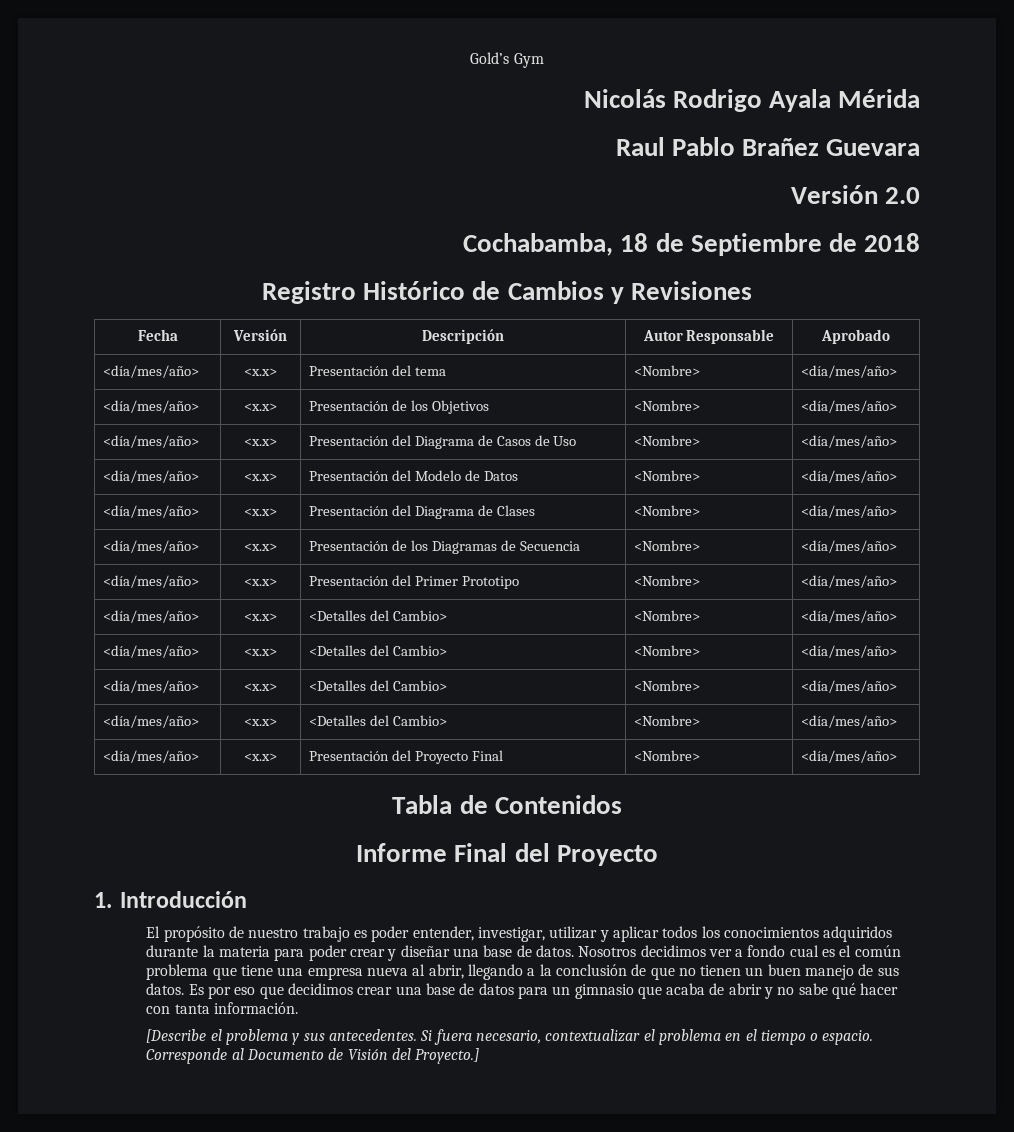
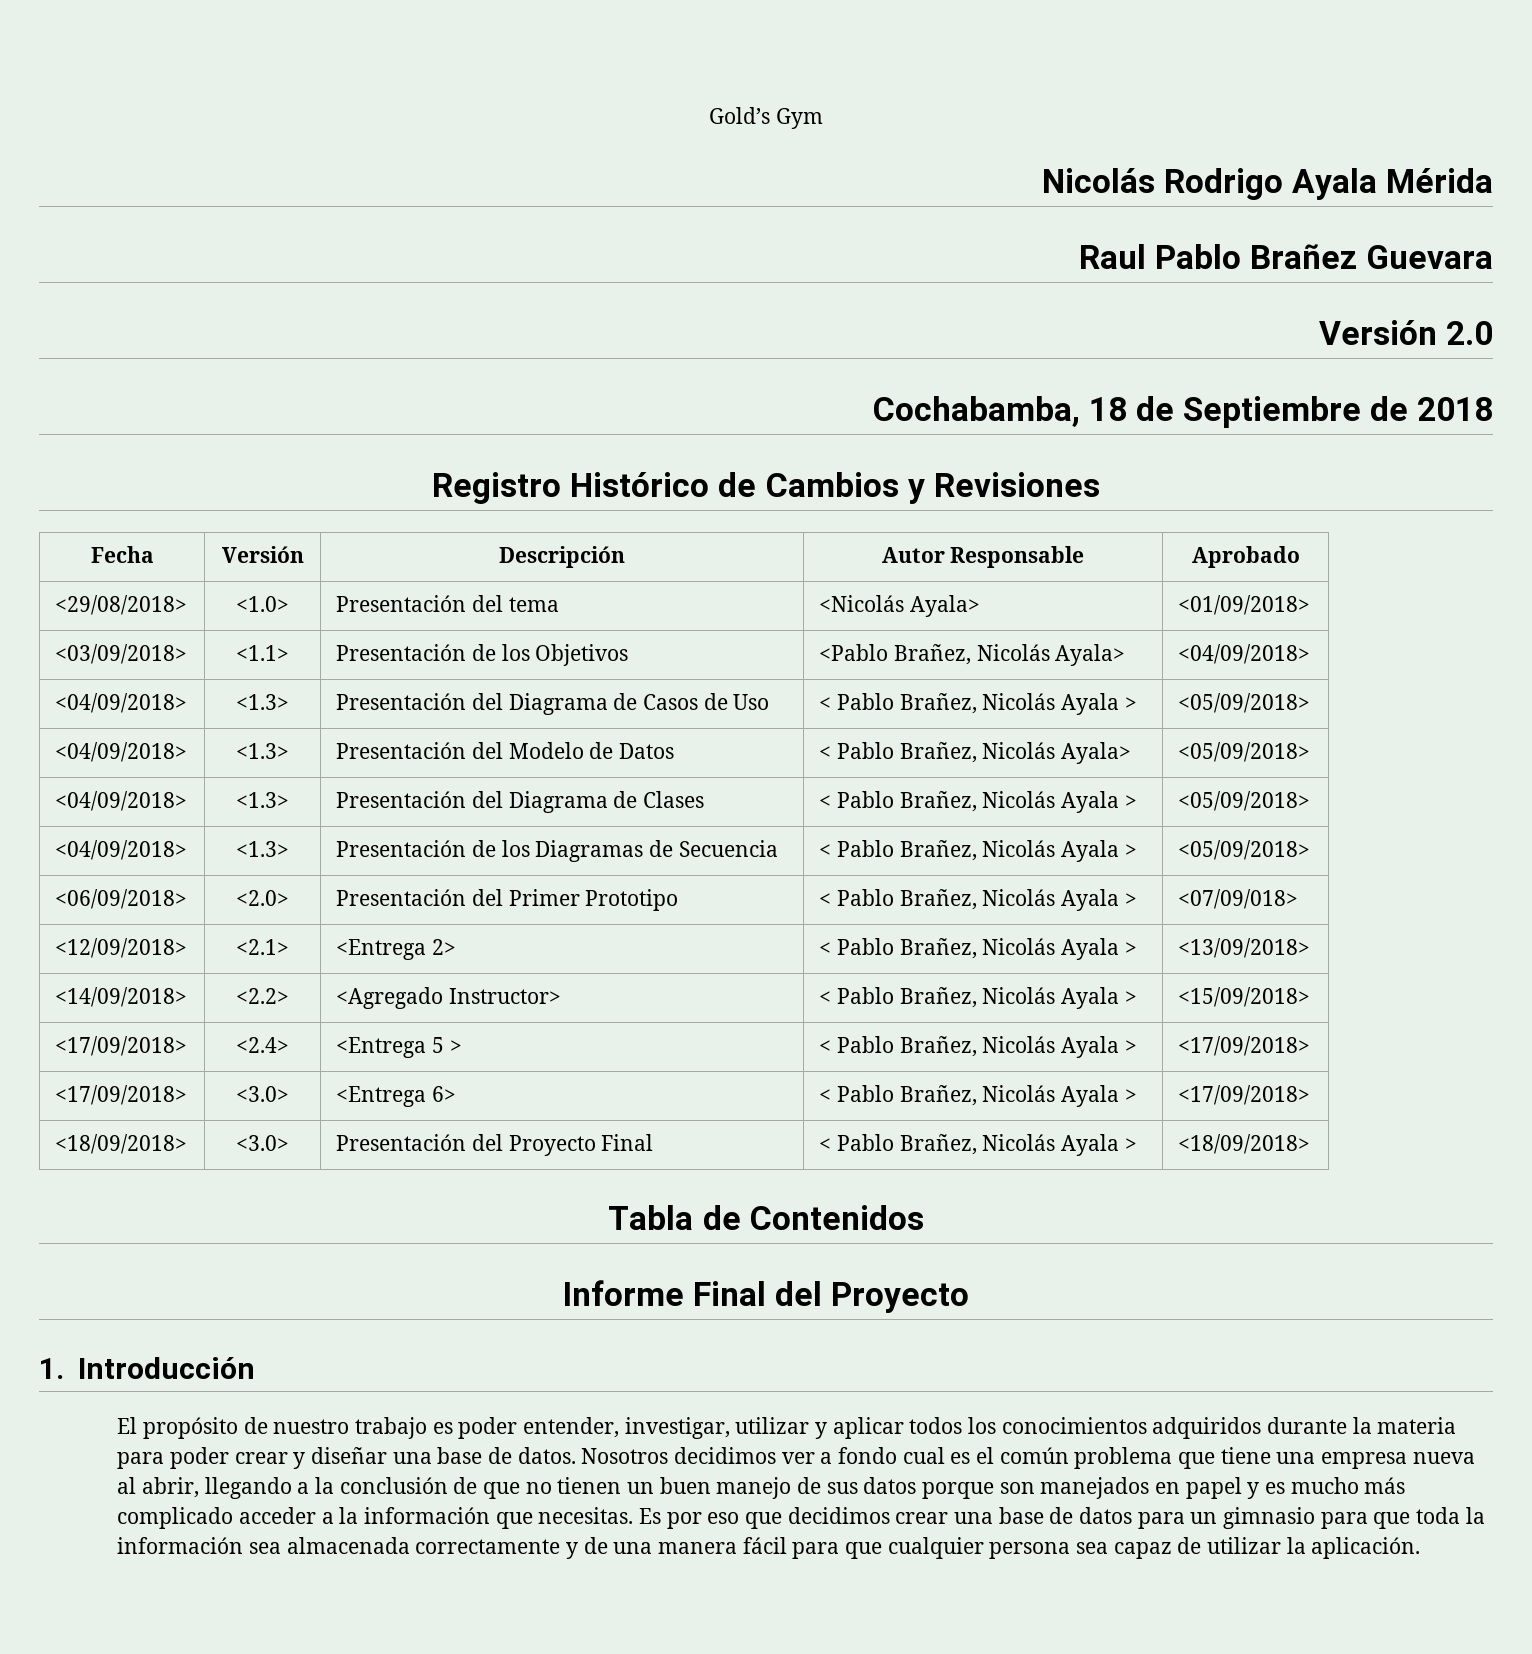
[102,365,199,378] [244,368,277,376] <día/mes/año> | <x.x> -> [55,595,188,615] [236,596,289,612] <29/08/2018> | <1.0>
[633,365,700,376] [800,365,897,378] [102,400,199,413] [244,403,277,411] <Nombre> | <día/mes/año> // <día/mes/año> | <x.x> -> [819,595,980,617] [1178,595,1311,615] [55,644,188,664] [236,645,289,661] <Nicolás Ayala> | <01/09/2018> // <03/09/2018> | <1.1>
[633,400,700,411] [800,400,897,413] [102,435,199,448] [244,438,277,446] <Nombre> | <día/mes/año> // <día/mes/año> | <x.x> -> [819,644,1126,666] [1178,644,1311,664] [55,693,188,713] [236,694,289,710] <Pablo Brañez, Nicolás Ayala> | <04/09/2018> // <04/09/2018> | <1.3>
[633,435,700,446] [800,435,897,448] [102,470,199,483] [244,473,277,481] <Nombre> | <día/mes/año> // <día/mes/año> | <x.x> -> [819,693,1137,715] [1178,693,1311,713] [55,742,188,762] [236,743,289,759] < Pablo Brañez, Nicolás Ayala > | <05/09/2018> // <04/09/2018> | <1.3>
[633,470,700,481] [800,470,897,483] [102,505,199,518] [244,508,277,516] <Nombre> | <día/mes/año> // <día/mes/año> | <x.x> -> [819,742,1131,764] [1178,742,1311,762] [55,791,188,811] [236,792,289,808] < Pablo Brañez, Nicolás Ayala> | <05/09/2018> // <04/09/2018> | <1.3>
[633,505,700,516] [800,505,897,518] [102,540,199,553] [244,543,277,551] <Nombre> | <día/mes/año> // <día/mes/año> | <x.x> -> [819,791,1137,813] [1178,791,1311,811] [55,840,188,860] [236,841,289,857] < Pablo Brañez, Nicolás Ayala > | <05/09/2018> // <04/09/2018> | <1.3>
[633,540,700,551] [800,540,897,553] [102,575,199,588] [244,578,277,586] [308,575,519,589] [633,575,700,586] [800,575,897,588] [102,610,199,623] [244,613,277,621] [308,610,447,621] [633,610,700,621] [800,610,897,623] [102,645,199,658] [244,648,277,656] [308,645,447,656] [633,645,700,656] [800,645,897,658] [102,680,199,693] [244,683,277,691] [308,680,447,691] [633,680,700,691] [800,680,897,693] [102,715,199,728] [244,718,277,726] [308,715,447,726] [633,715,700,726] [800,715,897,728] [102,750,199,763] [244,753,277,761] [308,750,503,764] [633,750,700,761] [800,750,897,763] <Nombre> | <día/mes/año> // <día/mes/año> | <x.x> | Presentación del Primer Prototipo | <Nombre> | <día/mes/año> // <día/mes/año> | <x.x> | <Detalles del Cambio> | <Nombre> | <día/mes/año> // <día/mes/año> | <x.x> | <Detalles del Cambio> | <Nombre> | <día/mes/año> // <día/mes/año> | <x.x> | <Detalles del Cambio> | <Nombre> | <día/mes/año> // <día/mes/año> | <x.x> | <Detalles del Cambio> | <Nombre> | <día/mes/año> // <día/mes/año> | <x.x> | Presentación del Proyecto Final | <Nombre> | <día/mes/año> -> [819,840,1137,862] [1178,840,1311,860] [55,889,188,909] [236,890,289,906] [336,889,679,911] [819,889,1137,911] [1178,889,1299,909] [55,938,188,958] [236,939,289,955] [336,939,456,960] [819,938,1137,960] [1178,938,1311,958] [55,987,188,1007] [236,988,289,1004] [336,987,561,1009] [819,987,1137,1009] [1178,987,1311,1007] [55,1036,188,1056] [236,1037,289,1053] [336,1037,462,1058] [819,1036,1137,1058] [1178,1036,1311,1056] [55,1085,188,1105] [236,1086,289,1102] [336,1086,456,1107] [819,1085,1137,1107] [1178,1085,1311,1105] [55,1134,188,1154] [236,1135,289,1151] [336,1134,654,1156] [819,1134,1137,1156] [1178,1134,1311,1154] < Pablo Brañez, Nicolás Ayala > | <05/09/2018> // <06/09/2018> | <2.0> | Presentación del Primer Prototipo | < Pablo Brañez, Nicolás Ayala > | <07/09/018> // <12/09/2018> | <2.1> | <Entrega 2> | < Pablo Brañez, Nicolás Ayala > | <13/09/2018> // <14/09/2018> | <2.2> | <Agregado Instructor> | < Pablo Brañez, Nicolás Ayala > | <15/09/2018> // <17/09/2018> | <2.4> | <Entrega 5 > | < Pablo Brañez, Nicolás Ayala > | <17/09/2018> // <17/09/2018> | <3.0> | <Entrega 6> | < Pablo Brañez, Nicolás Ayala > | <17/09/2018> // <18/09/2018> | <3.0> | Presentación del Proyecto Final | < Pablo Brañez, Nicolás Ayala > | <18/09/2018>
[146,983,185,995] datos. -> [863,1477,1406,1499] [117,1507,634,1529] datos porque son manejados en papel y es mucho más complicado acceder a la información que necesitas.
[637,983,899,999] [146,1002,298,1014] [146,1029,874,1045] [146,1048,480,1064] que acaba de abrir y no sabe qué hacer con tanta información. // [Describe el problema y sus antecedentes. Si fuera necesario, contextualizar el problema en el tiempo o espacio. Corresponde al Documento de Visión del Proyecto.] -> [1320,1507,1485,1529] [117,1537,1421,1559] para que toda la información sea almacenada correctamente y de una manera fácil para que cualquier persona sea capaz de utilizar la aplicación.

